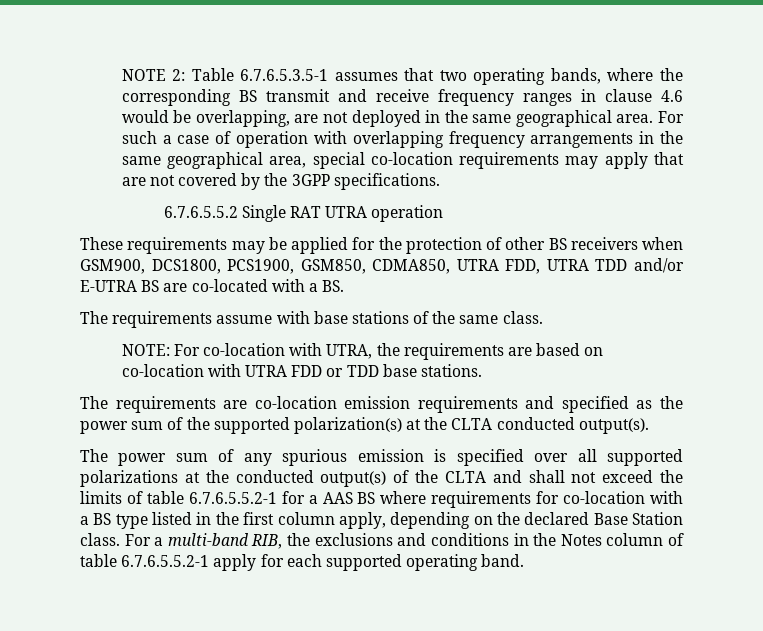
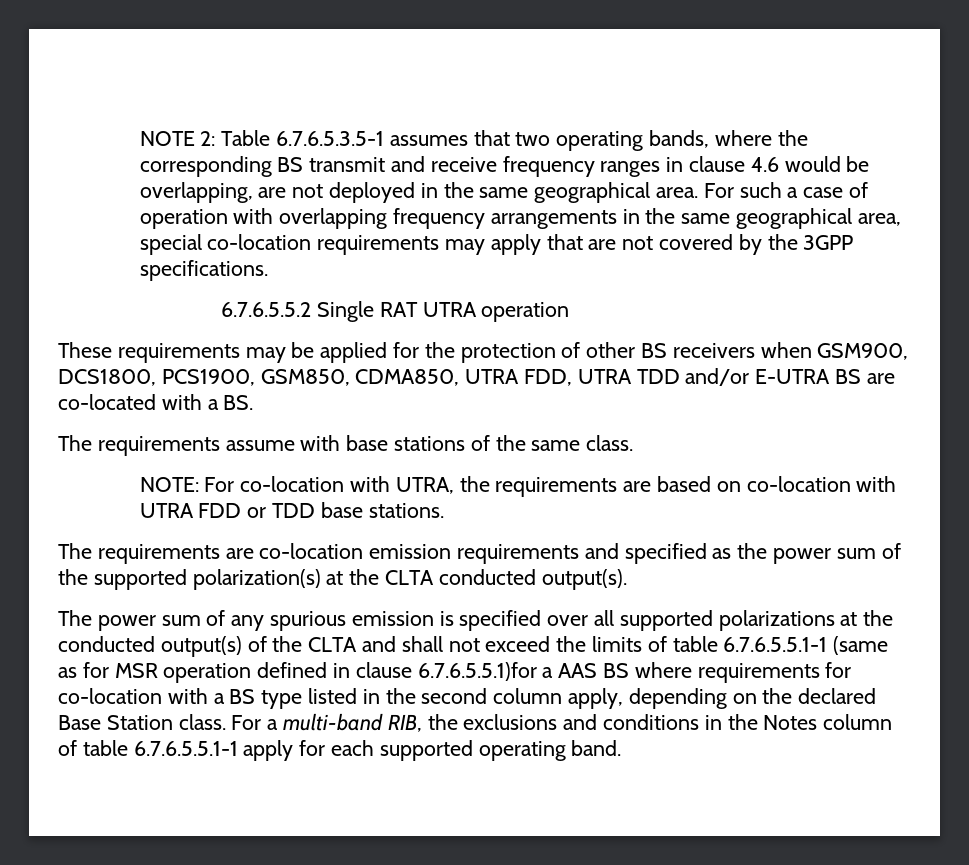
[188,491,305,504] 6.7.6.5.5.2-1 for -> [723,636,889,655] [58,662,537,683] 6.7.6.5.5.1-1 (same as for MSR operation defined in clause 6.7.6.5.5.1)for
[243,512,275,525] first -> [421,688,488,704] second
[121,555,210,567] 6.7.6.5.5.2-1 -> [133,741,238,756] 6.7.6.5.5.1-1

